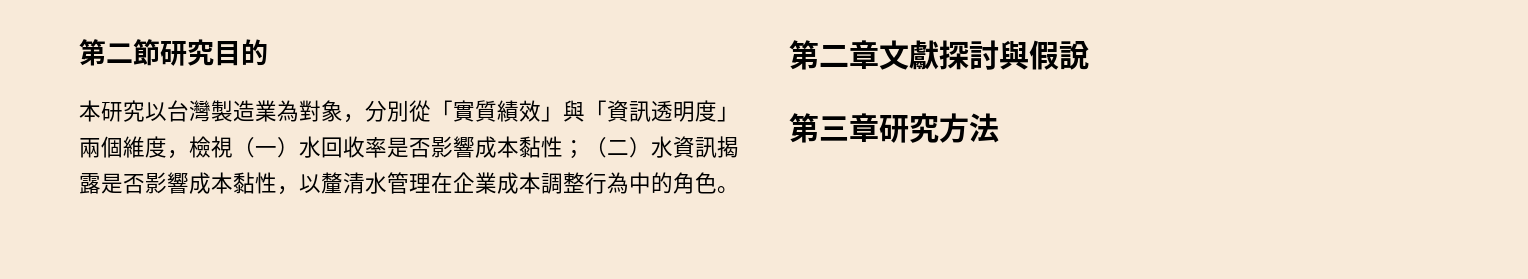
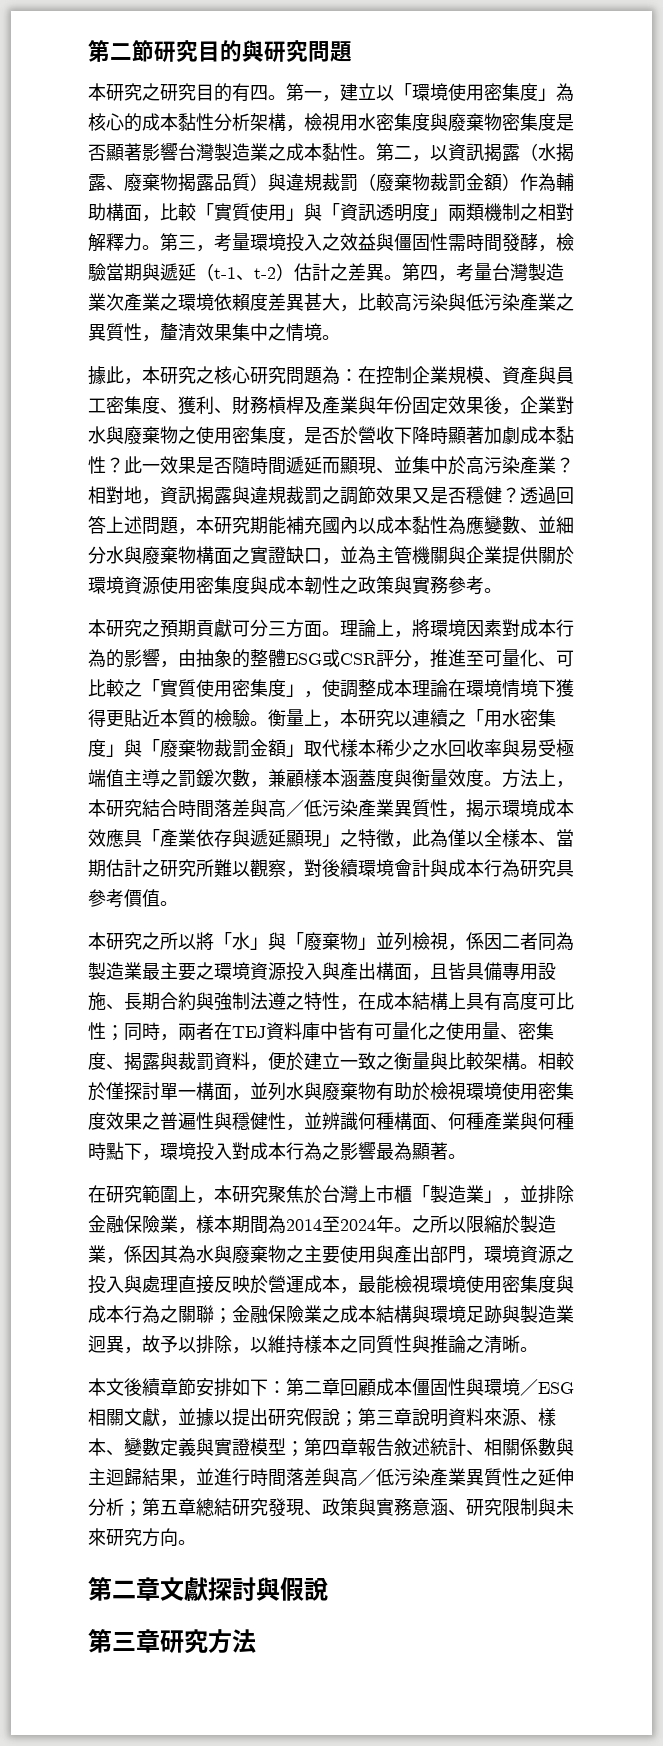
[79,100,541,123] // 本研究以台灣製造業為對象，分別從「實質績效 -> [242,40,352,62] [88,83,574,102] [88,113,574,132] [88,143,574,162] [88,173,574,192] [88,203,286,222] 與研究問題 // 本研究之研究目的有四。第一，建立以「環境使用密集度」為核心的成本黏性分析架構，檢視用水密集度與廢棄物密集度是否顯著影響台灣製造業之成本黏性。第二，以資訊揭露（水揭露、廢棄物揭露品質）與違規裁罰（廢棄物裁罰金額）作為輔助構面，比較「實質使用
[101,136,739,159] [79,172,717,195] 個維度，檢視（一）水回收率是否影響成本黏性；（二）水資訊揭露是否影響成本黏性，以釐清水管理在企業成本調整行為中的角色 -> [466,203,574,221] [88,233,574,252] [88,263,564,282] [88,293,574,312] [88,323,340,342] [88,366,574,385] [88,396,574,415] [88,426,574,445] [88,456,574,475] [88,486,574,505] [88,515,574,535] [88,546,574,565] [88,576,502,595] [88,619,574,638] [88,649,574,668] [88,679,574,698] [88,709,556,728] [88,739,574,758] [88,769,574,788] [88,799,574,818] [88,829,574,848] [88,859,574,878] [88,889,178,908] [88,932,574,951] [88,962,556,981] [88,992,574,1011] [88,1022,554,1041] [88,1052,574,1071] [88,1082,574,1101] [88,1112,574,1131] [88,1142,466,1161] [88,1185,574,1204] [88,1215,556,1234] [88,1245,574,1264] [88,1275,574,1294] [88,1305,574,1324] [88,1335,538,1354] [88,1378,574,1397] [88,1408,556,1427] [88,1437,574,1457] [88,1467,574,1487] [88,1498,574,1517] [88,1528,178,1547] 類機制之相對解釋力。第三，考量環境投入之效益與僵固性需時間發酵，檢驗當期與遞延（t-1、t-2）估計之差異。第四，考量台灣製造業次產業之環境依賴度差異甚大，比較高污染與低污染產業之異質性，釐清效果集中之情境。 // 據此，本研究之核心研究問題為：在控制企業規模、資產與員工密集度、獲利、財務槓桿及產業與年份固定效果後，企業對水與廢棄物之使用密集度，是否於營收下降時顯著加劇成本黏性？此一效果是否隨時間遞延而顯現、並集中於高污染產業？相對地，資訊揭露與違規裁罰之調節效果又是否穩健？透過回答上述問題，本研究期能補充國內以成本黏性為應變數、並細分水與廢棄物構面之實證缺口，並為主管機關與企業提供關於環境資源使用密集度與成本韌性之政策與實務參考。 // 本研究之預期貢獻可分三方面。理論上，將環境因素對成本行為的影響，由抽象的整體ESG或CSR評分，推進至可量化、可比較之「實質使用密集度」，使調整成本理論在環境情境下獲得更貼近本質的檢驗。衡量上，本研究以連續之「用水密集度」與「廢棄物裁罰金額」取代樣本稀少之水回收率與易受極端值主導之罰鍰次數，兼顧樣本涵蓋度與衡量效度。方法上，本研究結合時間落差與高／低污染產業異質性，揭示環境成本效應具「產業依存與遞延顯現」之特徵，此為僅以全樣本、當期估計之研究所難以觀察，對後續環境會計與成本行為研究具參考價值。 // 本研究之所以將「水」與「廢棄物」並列檢視，係因二者同為製造業最主要之環境資源投入與產出構面，且皆具備專用設施、長期合約與強制法遵之特性，在成本結構上具有高度可比性；同時，兩者在TEJ資料庫中皆有可量化之使用量、密集度、揭露與裁罰資料，便於建立一致之衡量與比較架構。相較於僅探討單一構面，並列水與廢棄物有助於檢視環境使用密集度效果之普遍性與穩健性，並辨識何種構面、何種產業與何種時點下，環境投入對成本行為之影響最為顯著。 // 在研究範圍上，本研究聚焦於台灣上市櫃「製造業」，並排除金融保險業，樣本期間為2014至2024年。之所以限縮於製造業，係因其為水與廢棄物之主要使用與產出部門，環境資源之投入與處理直接反映於營運成本，最能檢視環境使用密集度與成本行為之關聯；金融保險業之成本結構與環境足跡與製造業迥異，故予以排除，以維持樣本之同質性與推論之清晰。 // 本文後續章節安排如下：第二章回顧成本僵固性與環境／ESG相關文獻，並據以提出研究假說；第三章說明資料來源、樣本、變數定義與實證模型；第四章報告敘述統計、相關係數與主迴歸結果，並進行時間落差與高／低污染產業異質性之延伸分析；第五章總結研究發現、政策與實務意涵、研究限制與未來研究方向

